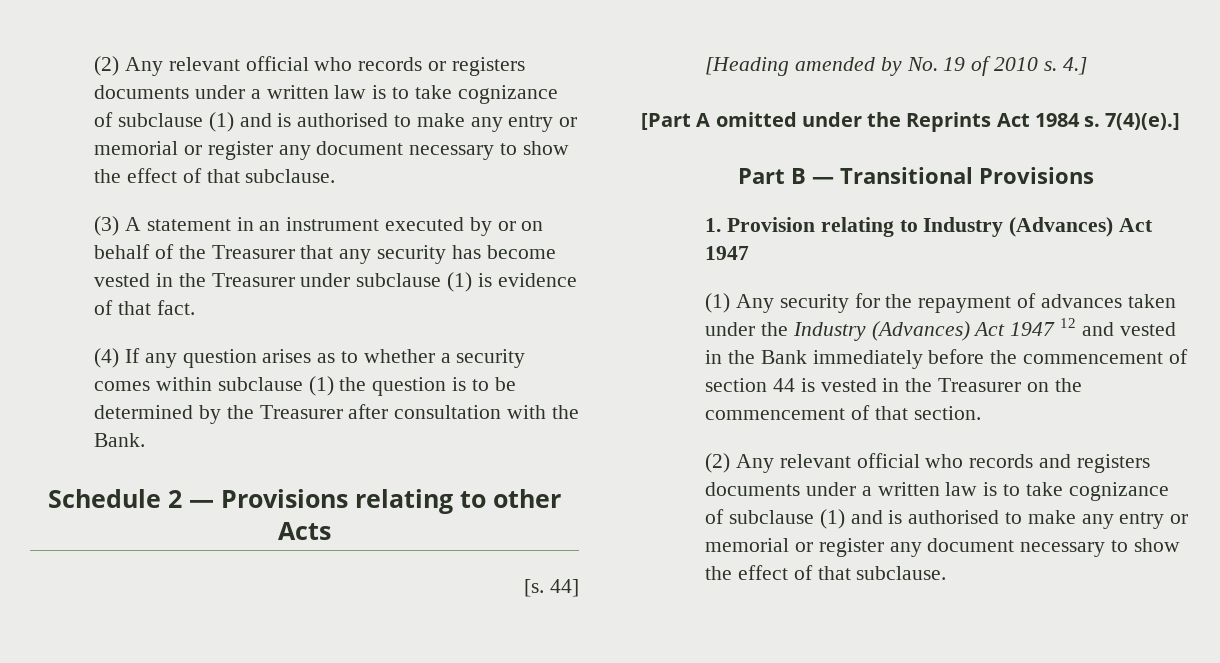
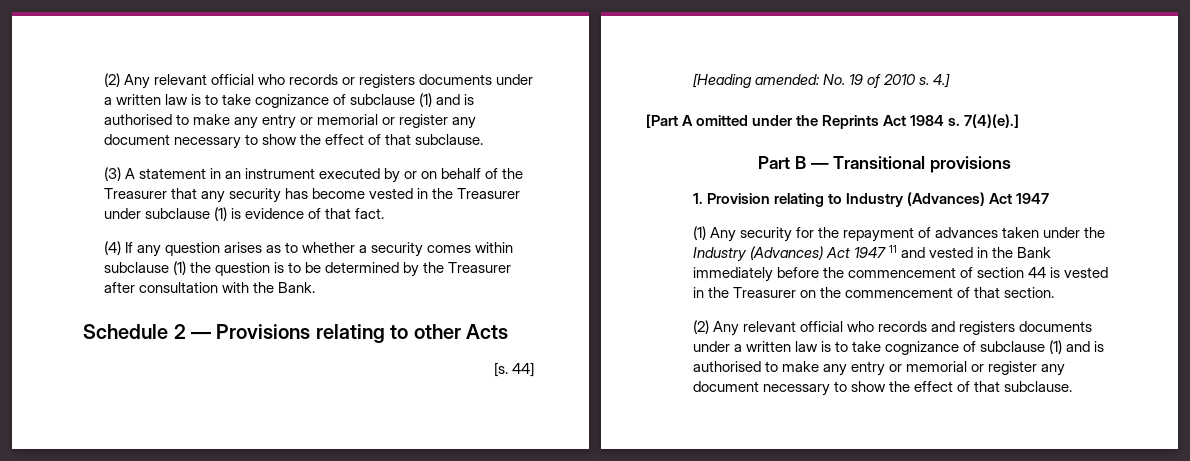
[794,57,902,76] amended by -> [754,74,820,85] amended:
[978,167,1094,184] Provisions -> [929,156,1011,173] provisions
[1060,318,1077,328] 12 -> [888,245,897,253] 11

